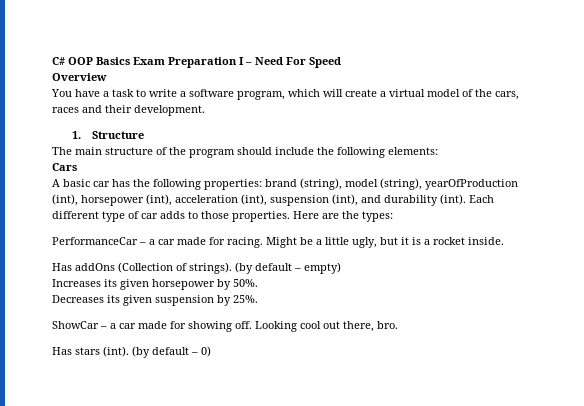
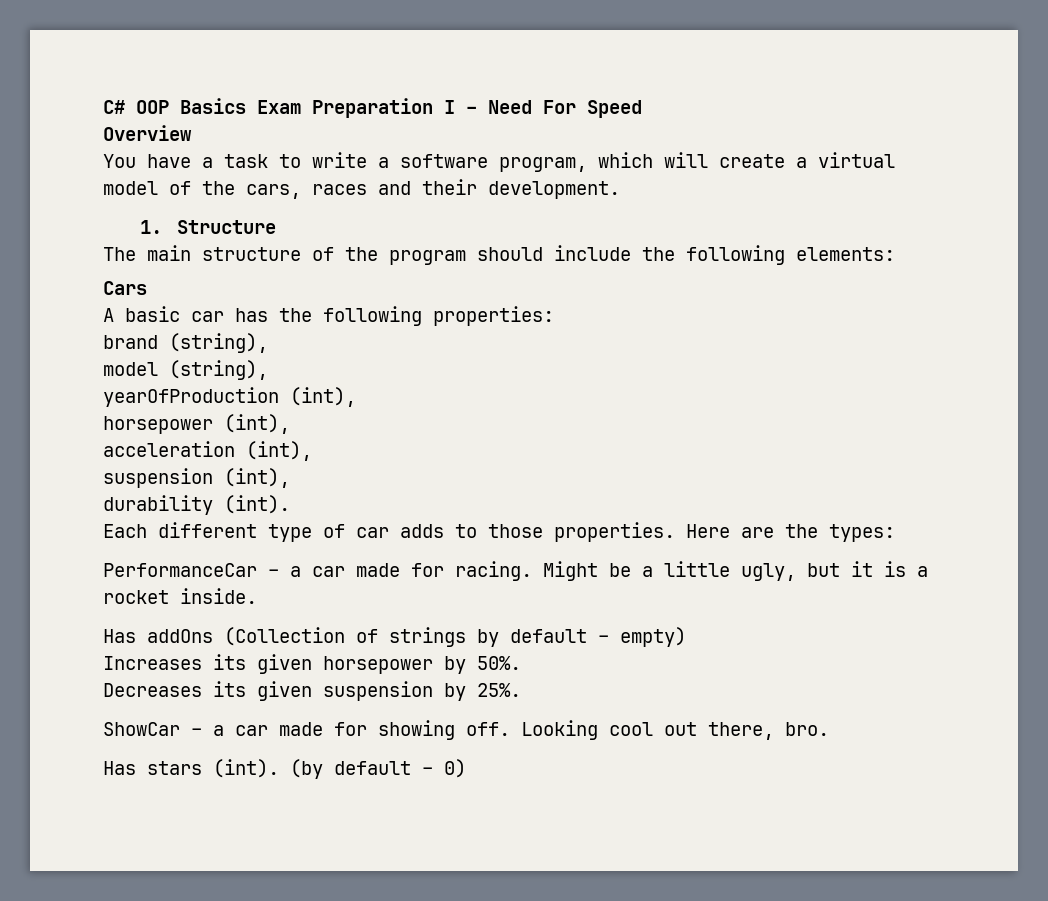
(262, 184) none -> (554, 316) //
(342, 184) none -> (268, 343) //
(422, 184) none -> (268, 370) //
(78, 200) none -> (356, 397) //
(172, 200) none -> (290, 424) //
(267, 200) none -> (312, 451) //
[361,195,381,203] and -> (290, 478) //
(466, 199) none -> (290, 504) //
[189,262,253,274] strings). (by -> [389,627,499,647] strings by

